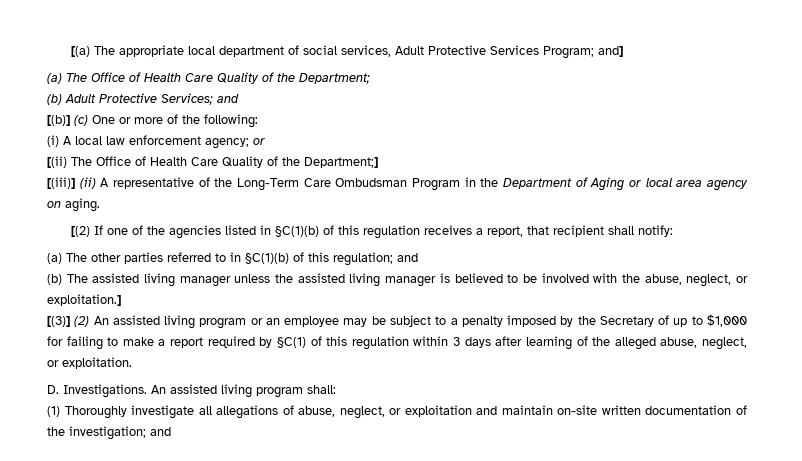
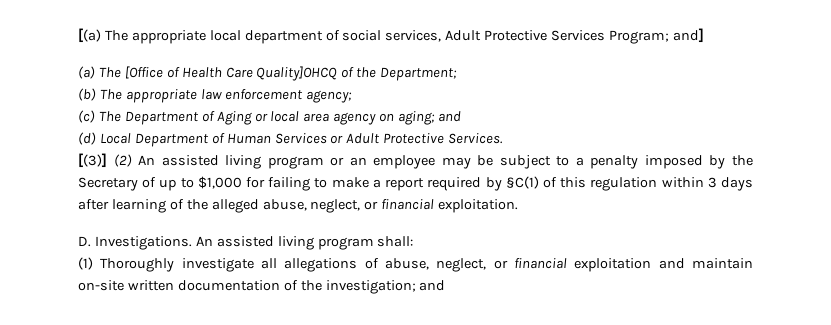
[91,72,259,84] Office of Health Care Quality -> [124,66,338,81] [Office of Health Care Quality]OHCQ
[65,93,239,105] [47,114,258,128] [47,135,265,149] [47,156,378,168] [47,177,499,191] Adult Protective Services; and // [(b)] (c) One or more of the following: // (i) A local law enforcement agency; or // [(ii) The Office of Health Care Quality of the Department;] // [(iii)] (ii) A representative of the Long-Term Care Ombudsman Program in the -> [99,89,352,103] [78,110,121,123] The appropriate law enforcement agency; // (c) The
[65,198,100,212] [70,225,673,239] [47,252,418,266] [47,273,749,287] [47,294,121,306] aging. // [(2) If one of the agencies listed in §C(1)(b) of this regulation receives a report, that recipient shall notify: // (a) The other parties referred to in §C(1)(b) of this regulation; and // (b) The assisted living manager unless the assisted living manager is believed to be involved with the abuse, neglect, or exploitation.] -> [398,111,462,125] [78,132,504,147] aging; and // (d) Local Department of Human Services or Adult Protective Services.
(59, 363) none -> [381,199,435,210] financial
(402, 411) none -> [514,258,567,269] financial

